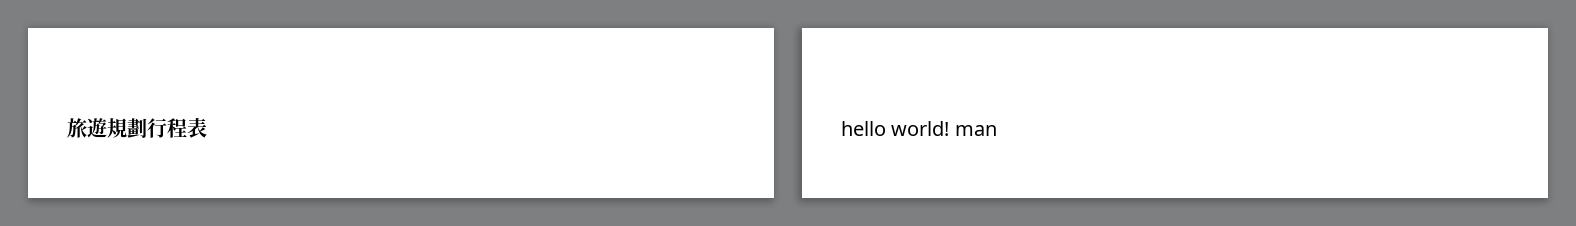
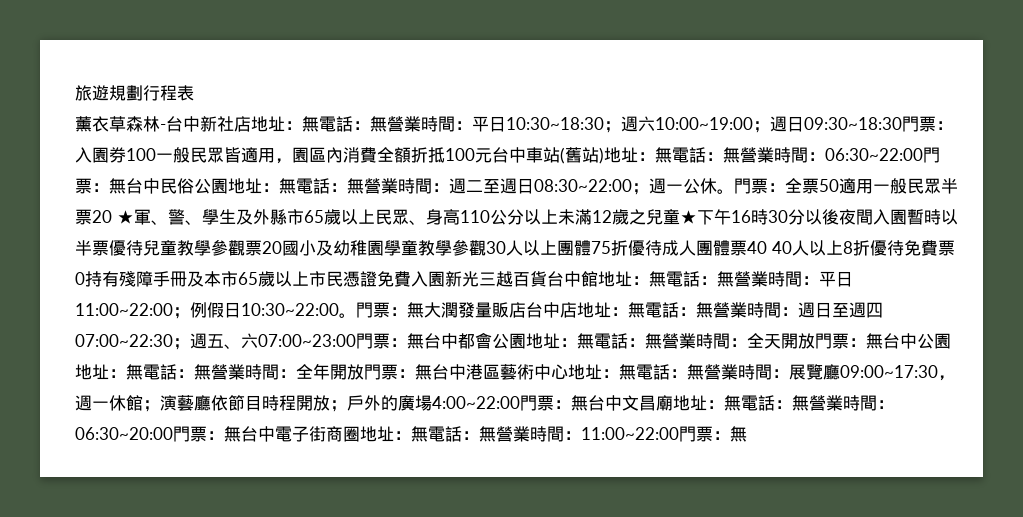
[841,121,997,136] hello world! man -> [75,116,953,133] [75,147,940,164] [75,178,958,195] [75,209,958,225] [75,239,955,256] [75,270,853,287] [75,302,883,319] [75,332,951,350] [75,363,955,381] [75,395,894,412] [75,426,747,442] 薰衣草森林-台中新社店地址：無電話：無營業時間：平日10:30~18:30；週六10:00~19:00；週日09:30~18:30門票：入園券100一般民眾皆適用，園區內消費全額折抵100元台中車站(舊站)地址：無電話：無營業時間：06:30~22:00門票：無台中民俗公園地址：無電話：無營業時間：週二至週日08:30~22:00；週一公休。門票：全票50適用一般民眾半票20 ★軍、警、學生及外縣市65歲以上民眾、身高110公分以上未滿12歲之兒童★下午16時30分以後夜間入園暫時以半票優待兒童教學參觀票20國小及幼稚園學童教學參觀30人以上團體75折優待成人團體票40 40人以上8折優待免費票0持有殘障手冊及本市65歲以上市民憑證免費入園新光三越百貨台中館地址：無電話：無營業時間：平日11:00~22:00；例假日10:30~22:00。門票：無大潤發量販店台中店地址：無電話：無營業時間：週日至週四07:00~22:30；週五、六07:00~23:00門票：無台中都會公園地址：無電話：無營業時間：全天開放門票：無台中公園地址：無電話：無營業時間：全年開放門票：無台中港區藝術中心地址：無電話：無營業時間：展覽廳09:00~17:30，週一休館；演藝廳依節目時程開放；戶外的廣場4:00~22:00門票：無台中文昌廟地址：無電話：無營業時間：06:30~20:00門票：無台中電子街商圈地址：無電話：無營業時間：11:00~22:00門票：無

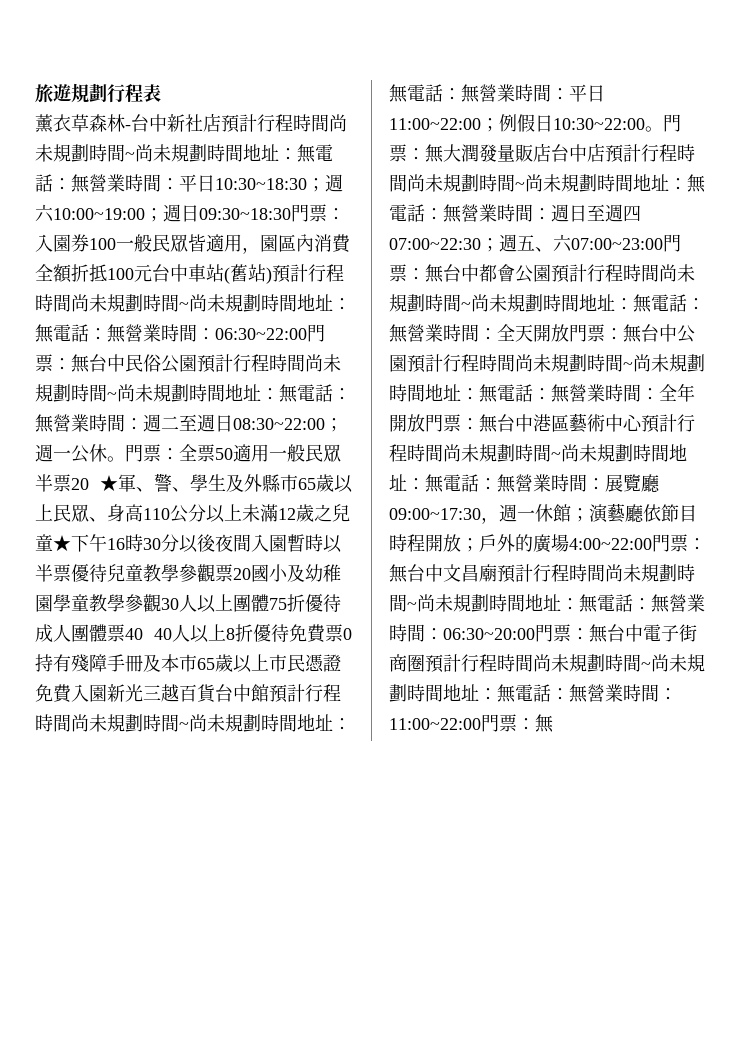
(251, 124) none -> [221,114,347,133] [35,144,243,162] 預計行程時間尚未規劃時間~尚未規劃時間
(604, 155) none -> [272,264,344,283] [35,294,297,312] 預計行程時間尚未規劃時間~尚未規劃時間
(228, 186) none -> [197,354,341,373] [35,384,225,402] 預計行程時間尚未規劃時間~尚未規劃時間
(598, 279) none -> [269,684,341,703] [35,714,297,732] 預計行程時間尚未規劃時間~尚未規劃時間
(577, 310) none -> [605,144,695,163] [389,174,633,192] 預計行程時間尚未規劃時間~尚未規劃時間
(526, 341) none -> [551,264,695,283] [389,294,579,312] 預計行程時間尚未規劃時間~尚未規劃時間
(951, 341) none -> [407,354,705,373] [389,384,425,402] 預計行程時間尚未規劃時間~尚未規劃時間
(568, 372) none -> [641,414,695,433] [389,444,669,462] 預計行程時間尚未規劃時間~尚未規劃時間
(673, 403) none -> [497,564,695,583] [389,594,525,612] 預計行程時間尚未規劃時間~尚未規劃時間
(360, 434) none -> [425,654,705,673] [389,684,443,702] 預計行程時間尚未規劃時間~尚未規劃時間

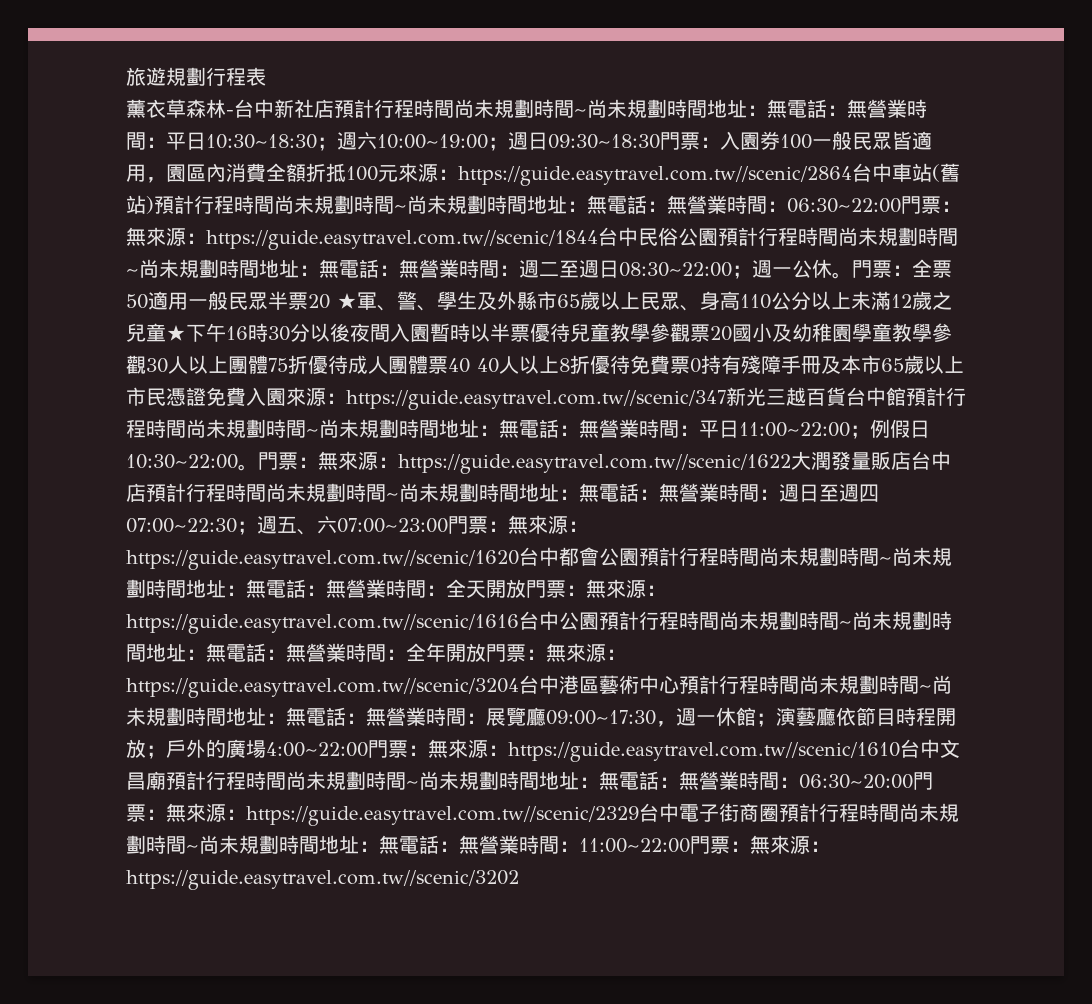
(152, 273) none -> [398,163,852,186] 來源：https://guide.easytravel.com.tw//scenic/2864
(90, 363) none -> [146,227,598,250] 來源：https://guide.easytravel.com.tw//scenic/1844
(107, 693) none -> [286,387,726,410] 來源：https://guide.easytravel.com.tw//scenic/347
(444, 153) none -> [338,451,791,474] 來源：https://guide.easytravel.com.tw//scenic/1622
(444, 273) none -> [528,515,588,534] [126,550,519,570] 來源：https://guide.easytravel.com.tw//scenic/1620
(642, 333) none -> [606,579,666,598] [126,614,519,634] 來源：https://guide.easytravel.com.tw//scenic/1616
(498, 423) none -> [566,643,626,662] [126,678,519,698] 來源：https://guide.easytravel.com.tw//scenic/3204
(408, 573) none -> [448,739,900,762] 來源：https://guide.easytravel.com.tw//scenic/1610
(608, 633) none -> [186,803,639,826] 來源：https://guide.easytravel.com.tw//scenic/2329
(554, 723) none -> [770,835,830,854] [126,870,519,890] 來源：https://guide.easytravel.com.tw//scenic/3202

